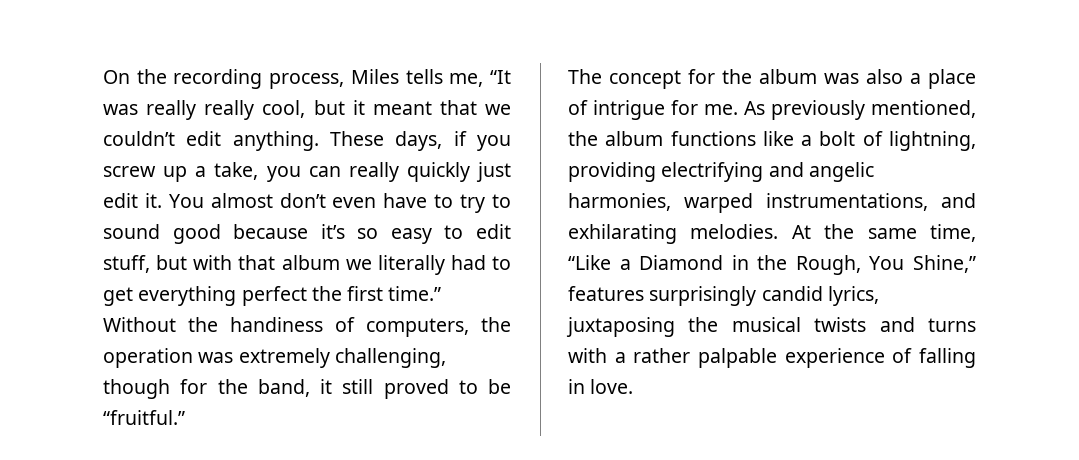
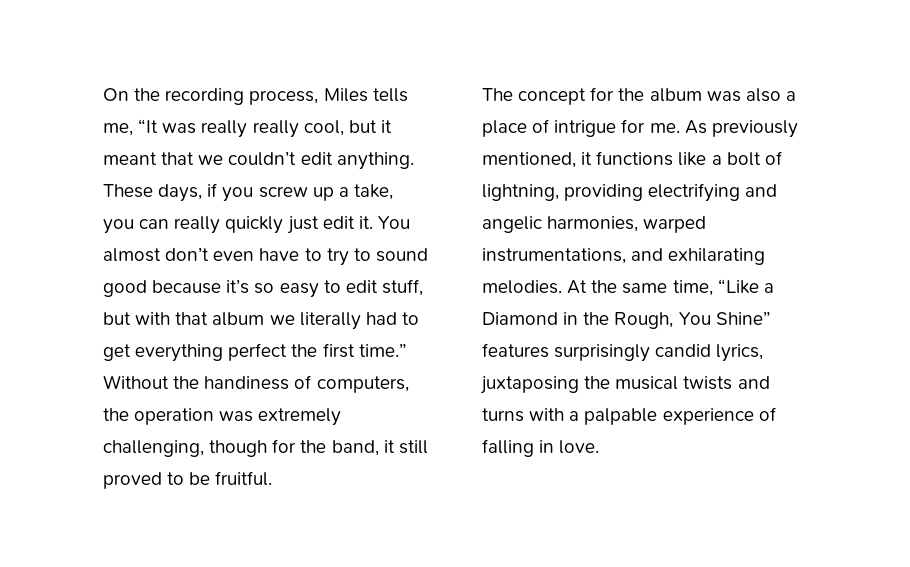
[103,410,185,425] “fruitful.” -> [215,471,273,486] fruitful.
[568,131,664,146] the album -> [581,152,593,165] it
[913,255,976,273] Shine,” -> [715,311,771,325] Shine”
[633,348,691,363] rather -> (580, 416) none

